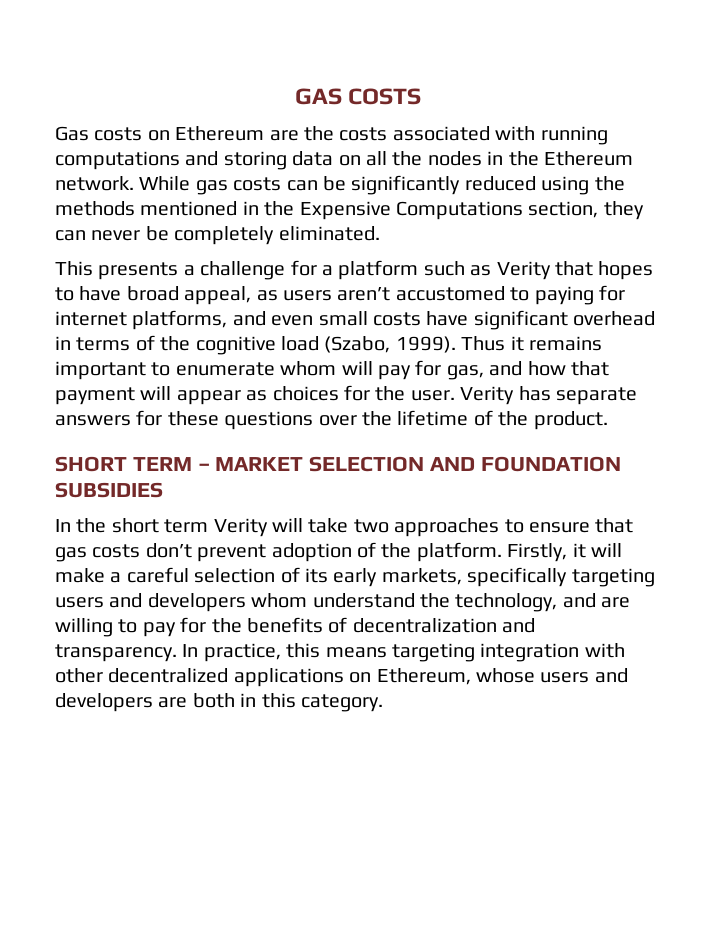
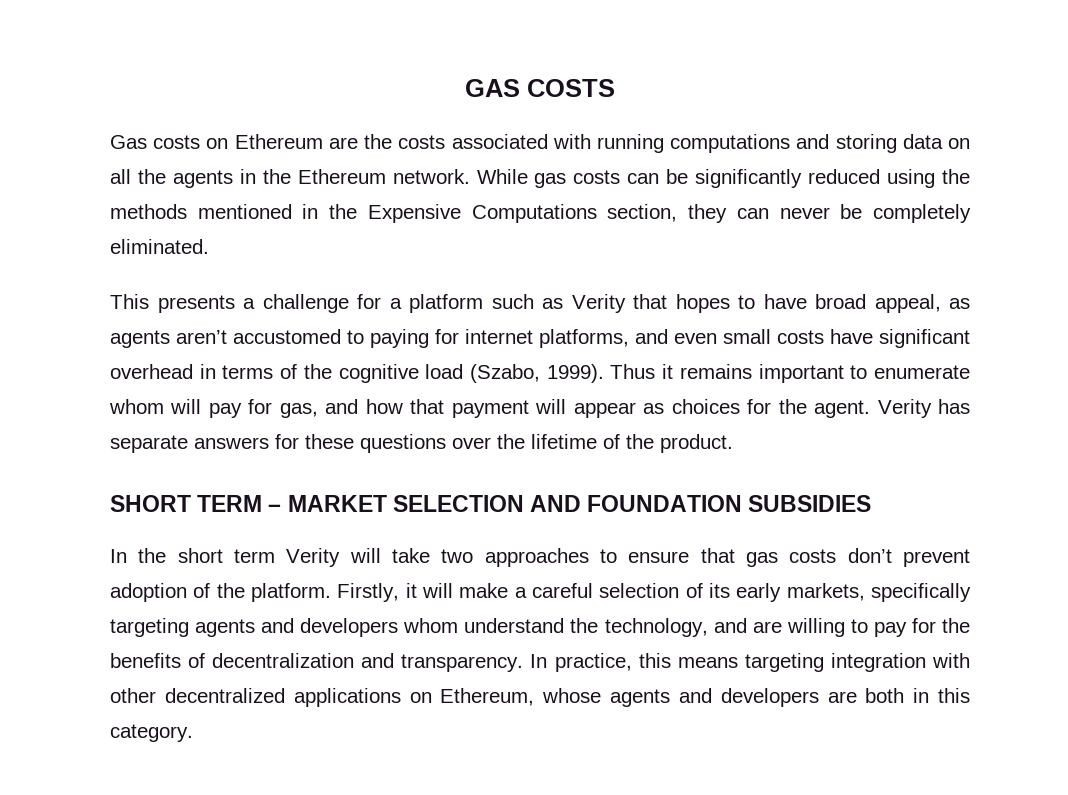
[427,151,482,166] nodes -> [172,170,233,188] agents
[283,290,332,301] users -> [110,330,170,348] agents
[410,390,455,401] user. -> [814,400,871,418] agent.
[55,597,104,608] users -> [195,619,256,637] agents
[540,672,590,683] users -> [610,689,670,707] agents

